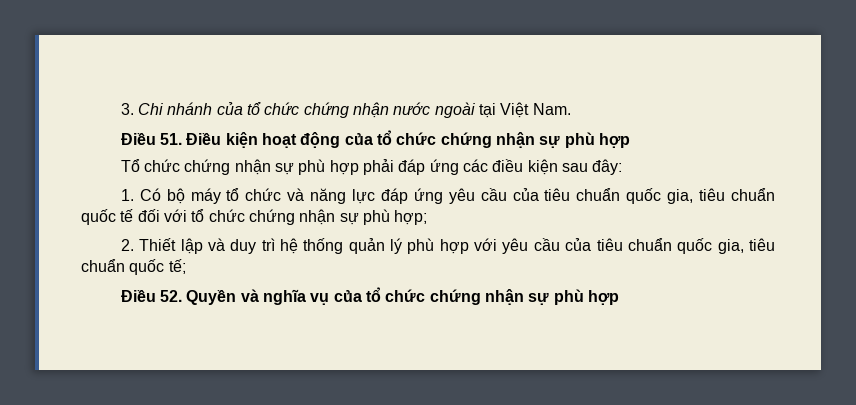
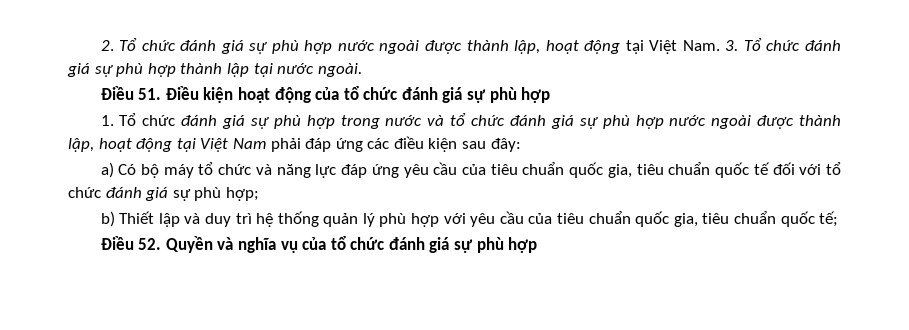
[120,102,571,118] 3. Chi nhánh của tổ chức chứng nhận nước ngoài tại Việt Nam. -> [100,38,841,54] [67,63,362,77] 2. Tổ chức đánh giá sự phù hợp nước ngoài được thành lập, hoạt động tại Việt Nam. 3. Tổ chức đánh giá sự phù hợp thành lập tại nước ngoài.
[440,132,536,148] chứng nhận -> [401,87,463,103] đánh giá
[120,159,359,175] Tổ chức chứng nhận sự phù hợp -> [100,113,841,129] [68,138,266,152] 1. Tổ chức đánh giá sự phù hợp trong nước và tổ chức đánh giá sự phù hợp nước ngoài được thành lập, hoạt động tại Việt Nam
[120,189,134,201] 1. -> [100,162,114,178] a)
[248,209,336,225] chứng nhận -> [105,187,169,201] đánh giá
[120,239,134,251] 2. -> [100,211,115,227] b)
[429,289,525,305] chứng nhận -> [388,237,450,253] đánh giá

